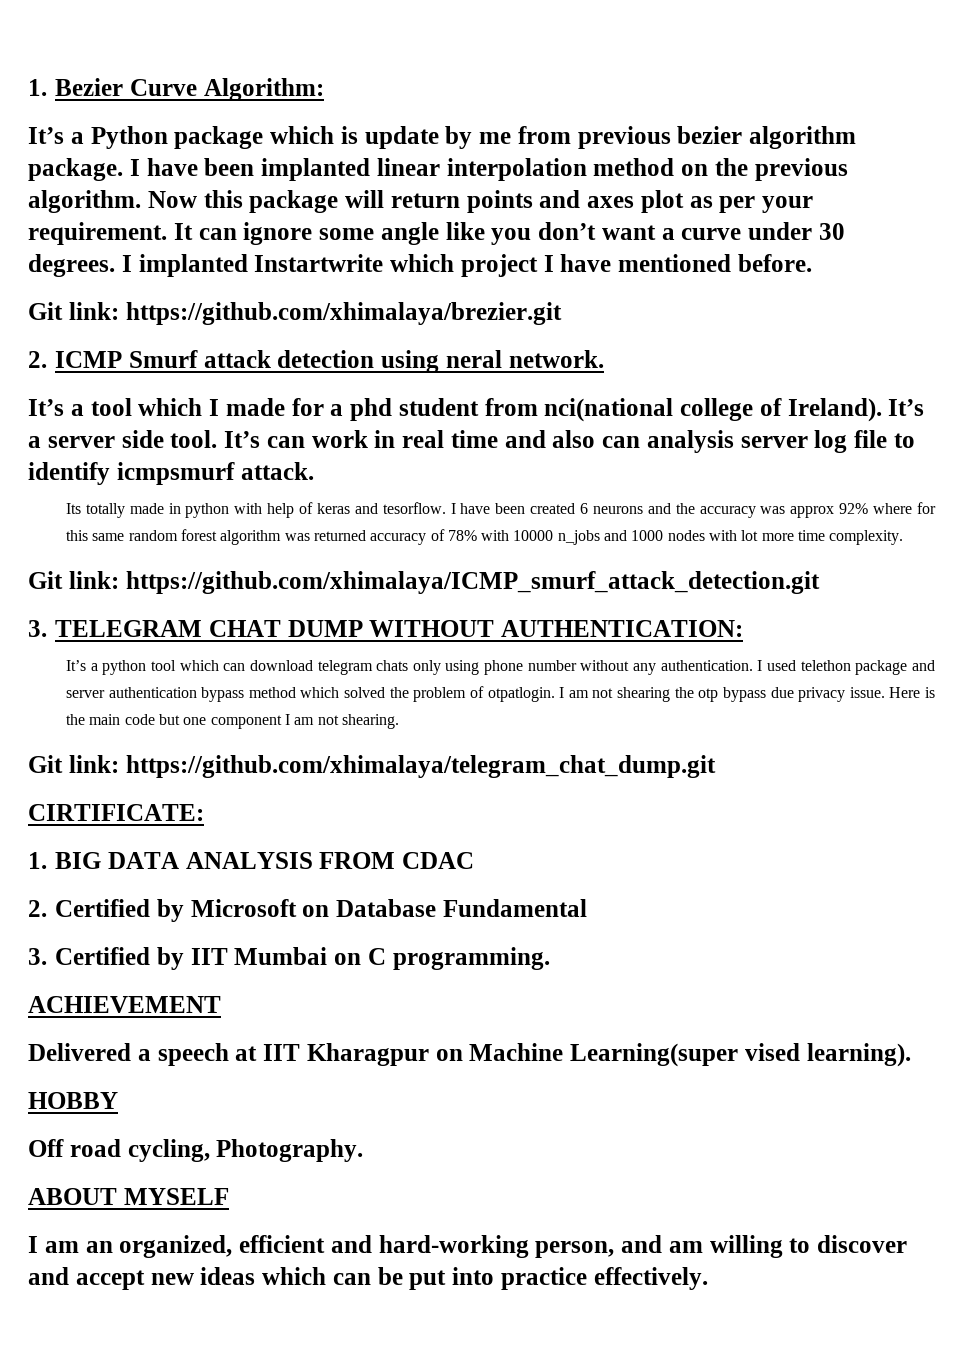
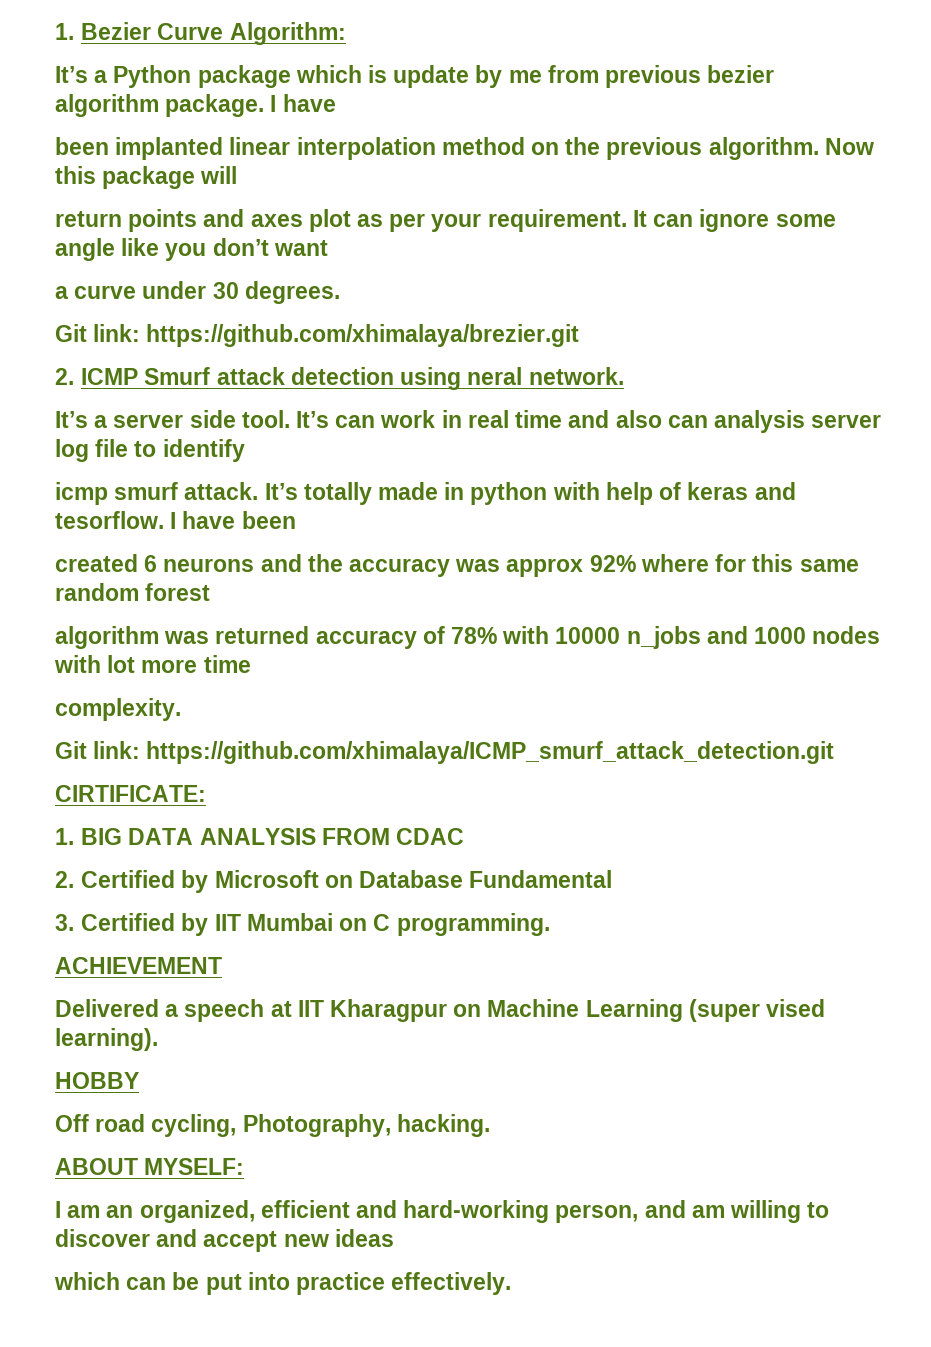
(198, 167) none -> (336, 103) //
(384, 199) none -> (238, 175) //
(656, 232) none -> (328, 248) //
[121,254,812,277] I implanted Instartwrite which project I have mentioned before. -> (340, 292) none
[90,398,925,422] [28,436,41,448] tool which I made for a phd student from nci(national college of Ireland). It’s a -> (108, 421) none
[116,462,235,485] icmpsmurf -> [55,482,179,505] // icmp smurf
[65,503,81,514] // Its -> [264,483,298,500] It’s
(526, 508) none -> (296, 520) //
(217, 535) none -> (211, 592) //
(826, 535) none -> (251, 664) //
[28,620,743,637] [65,660,936,675] [65,686,935,702] [65,714,399,729] [28,755,716,778] // 3. TELEGRAM CHAT DUMP WITHOUT AUTHENTICATION: // It’s a python tool which can download telegram chats only using phone number without any authentication. I used telethon package and server authentication bypass method which solved the problem of otpatlogin. I am not shearing the otp bypass due privacy issue. Here is the main code but one component I am not shearing. // Git link: https://github.com/xhimalaya/telegram_chat_dump.git -> (835, 752) none
[570,1043,738,1067] Learning(super -> [585,999,760,1022] Learning (super
[216,1139,364,1162] Photography. -> [242,1114,490,1137] Photography, hacking.
[123,1188,229,1205] MYSELF -> [144,1158,245,1175] MYSELF:
(256, 1276) none -> (394, 1238) //

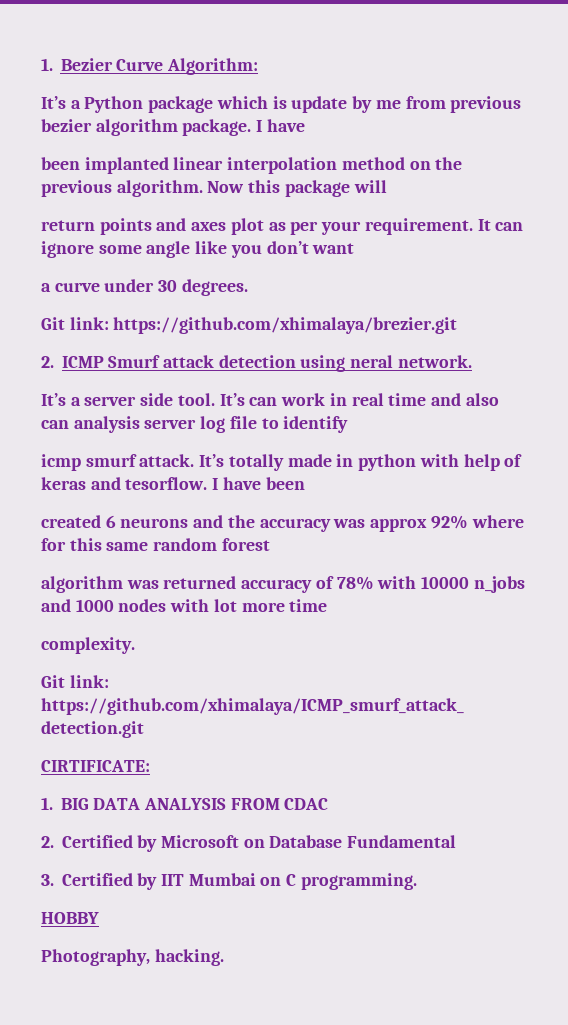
[55,957,222,974] [55,999,826,1022] [55,1028,158,1051] [55,1072,139,1089] [55,1114,490,1137] [55,1158,245,1175] [55,1200,830,1223] [55,1229,394,1252] [54,1272,512,1295] ACHIEVEMENT // Delivered a speech at IIT Kharagpur on Machine Learning (super vised learning). // HOBBY // Off road cycling, Photography, hacking. // ABOUT MYSELF: // I am an organized, efficient and hard-working person, and am willing to discover and accept new ideas // which can be put into practice effectively. -> [41,912,99,924] [41,949,224,966] HOBBY // Photography, hacking.

